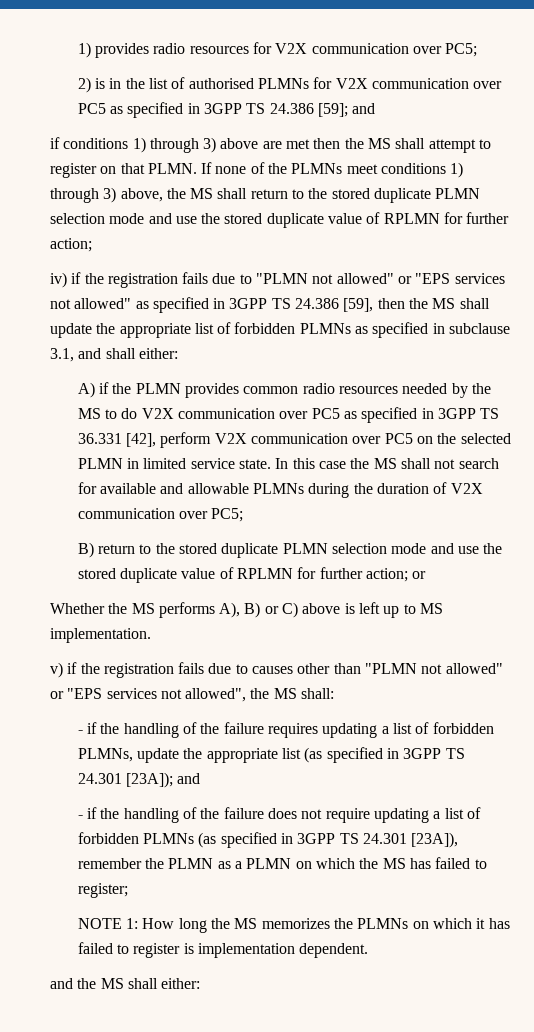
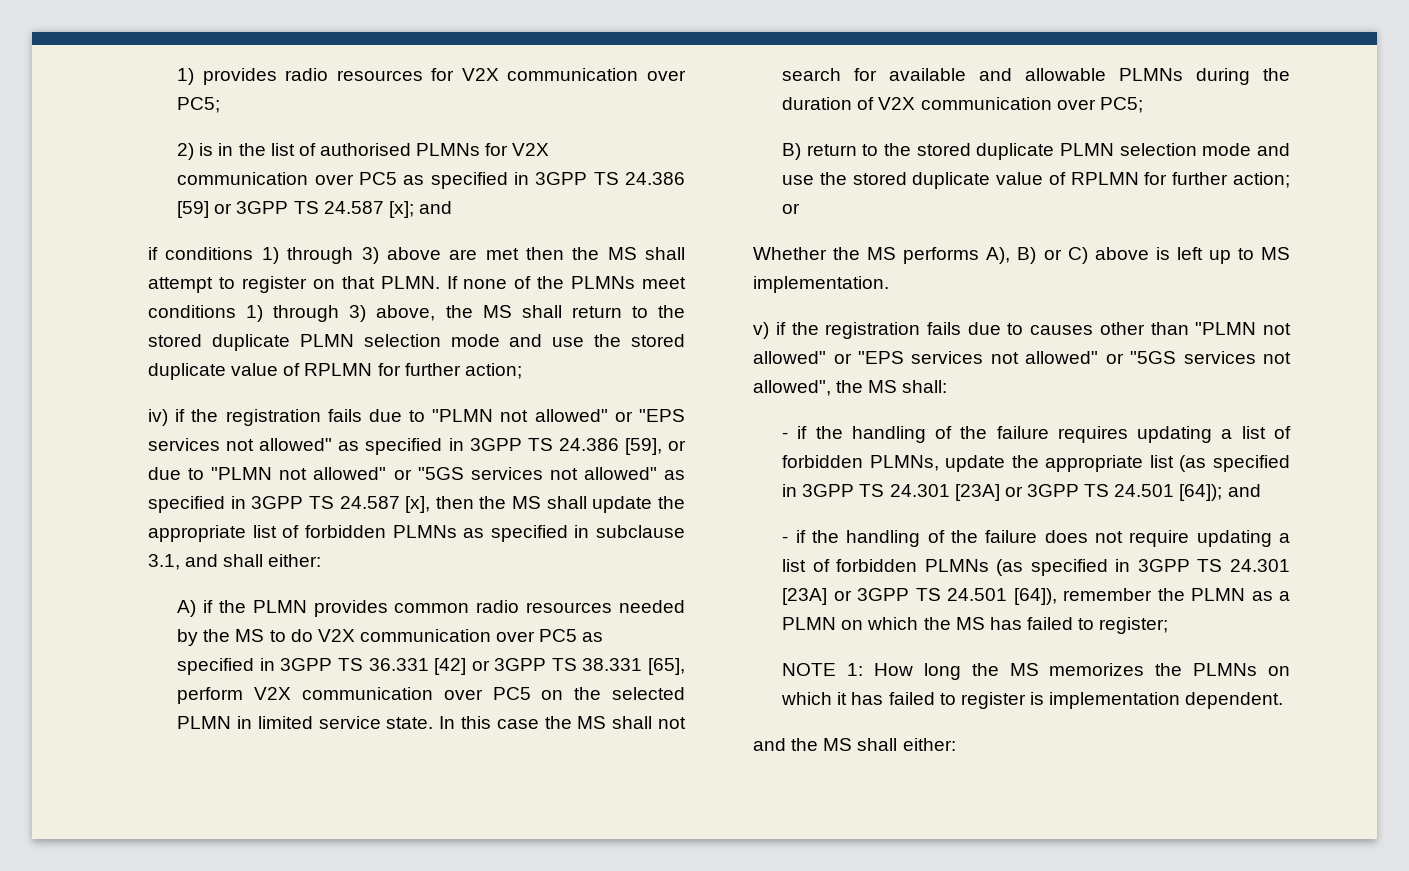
[317,103,348,117] [59]; -> [177,201,414,218] [59] or 3GPP TS 24.587 [x];
(374, 305) none -> [668,440,687,451] [148,467,686,480] [148,496,431,513] or due to "PLMN not allowed" or "5GS services not allowed" as specified in 3GPP TS 24.587 [x],
[126,433,157,447] [42], -> [434,658,685,675] [42] or 3GPP TS 38.331 [65],
(182, 694) none -> [1025,351,1291,364] allowed" or "5GS services not
[126,772,174,788] [23A]); -> [954,484,1223,501] [23A] or 3GPP TS 24.501 [64]);
[411,832,459,848] [23A]), -> [782,588,1057,605] [23A] or 3GPP TS 24.501 [64]),

